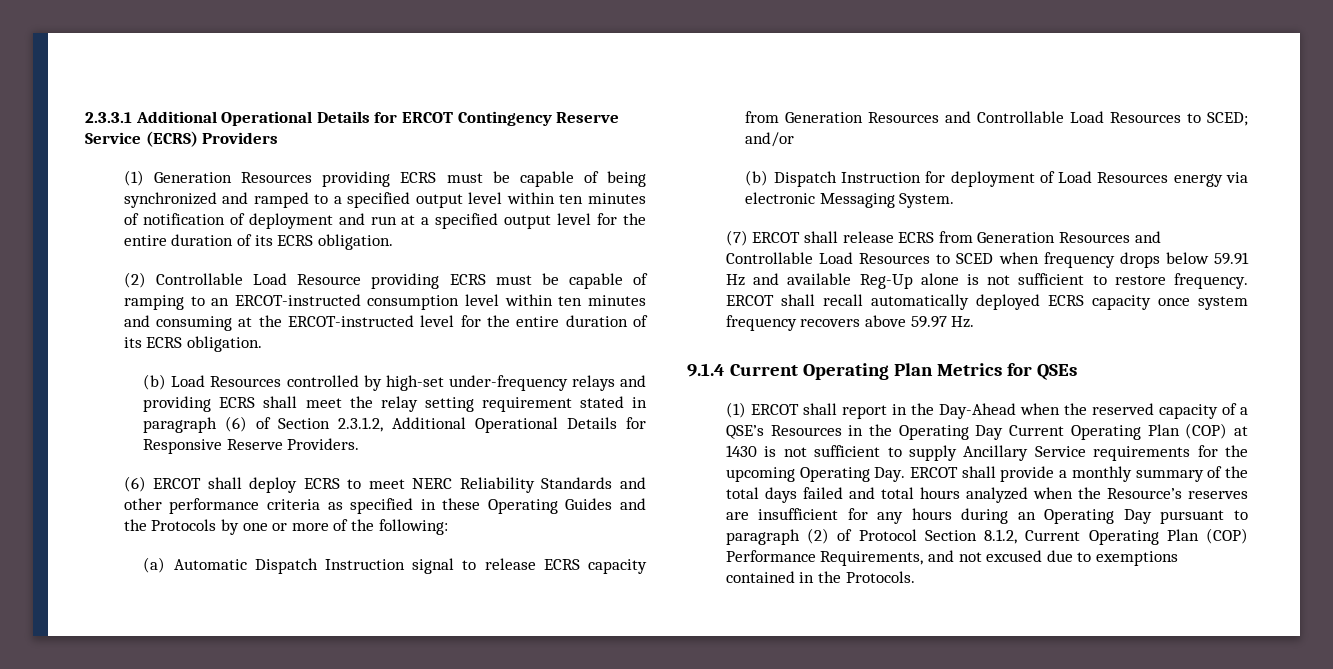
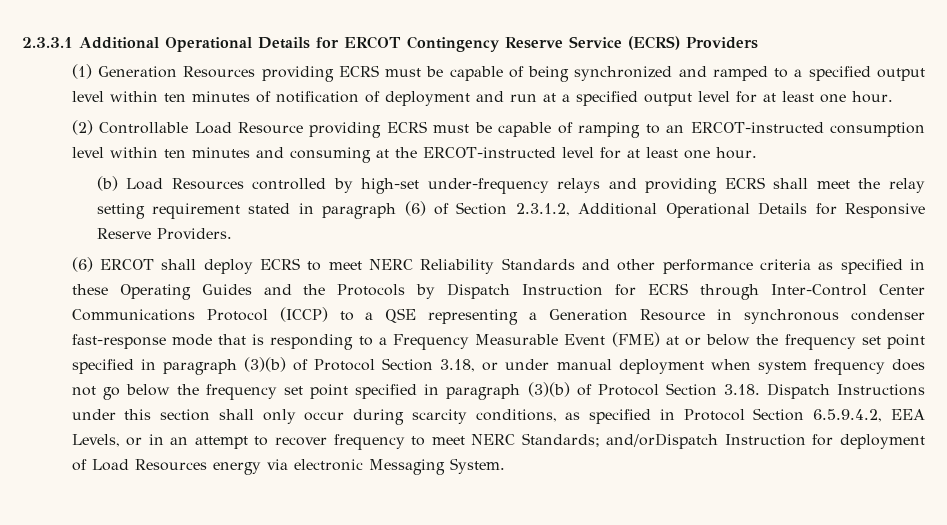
[622,213,646,225] [123,234,393,250] the entire duration of its ECRS obligation. -> [762,91,893,103] at least one hour.
[487,315,648,327] [123,336,263,352] the entire duration of its ECRS obligation. -> [626,147,757,159] at least one hour.
[242,519,448,535] [143,557,647,574] [745,111,1248,126] [745,132,795,147] [745,170,837,187] one or more of the following: // (a) Automatic Dispatch Instruction signal to release ECRS capacity from Generation Resources and Controllable Load Resources to SCED; and/or // (b) Dispatch -> [447,283,925,300] [71,307,925,325] [71,332,926,350] [71,357,925,375] [71,382,925,400] [71,408,926,425] [71,433,719,450] Dispatch Instruction for ECRS through Inter-Control Center Communications Protocol (ICCP) to a QSE representing a Generation Resource in synchronous condenser fast-response mode that is responding to a Frequency Measurable Event (FME) at or below the frequency set point specified in paragraph (3)(b) of Protocol Section 3.18, or under manual deployment when system frequency does not go below the frequency set point specified in paragraph (3)(b) of Protocol Section 3.18. Dispatch Instructions under this section shall only occur during scarcity conditions, as specified in Protocol Section 6.5.9.4.2, EEA Levels, or in an attempt to recover frequency to meet NERC Standards; and/orDispatch
[725,230,1161,246] [725,252,1249,268] [725,273,1248,289] [725,294,1248,310] [725,315,975,331] [687,363,1077,380] [725,402,1248,419] [725,423,1248,440] [725,445,1248,461] [725,466,1248,482] [725,487,1248,503] [725,508,1248,524] [725,528,1248,545] [725,550,1178,566] [725,571,915,583] // (7) ERCOT shall release ECRS from Generation Resources and Controllable Load Resources to SCED when frequency drops below 59.91 Hz and available Reg-Up alone is not sufficient to restore frequency. ERCOT shall recall automatically deployed ECRS capacity once system frequency recovers above 59.97 Hz. // 9.1.4 Current Operating Plan Metrics for QSEs // (1) ERCOT shall report in the Day-Ahead when the reserved capacity of a QSE’s Resources in the Operating Day Current Operating Plan (COP) at 1430 is not sufficient to supply Ancillary Service requirements for the upcoming Operating Day. ERCOT shall provide a monthly summary of the total days failed and total hours analyzed when the Resource’s reserves are insufficient for any hours during an Operating Day pursuant to paragraph (2) of Protocol Section 8.1.2, Current Operating Plan (COP) Performance Requirements, and not excused due to exemptions contained in the Protocols. -> (505, 466) none

